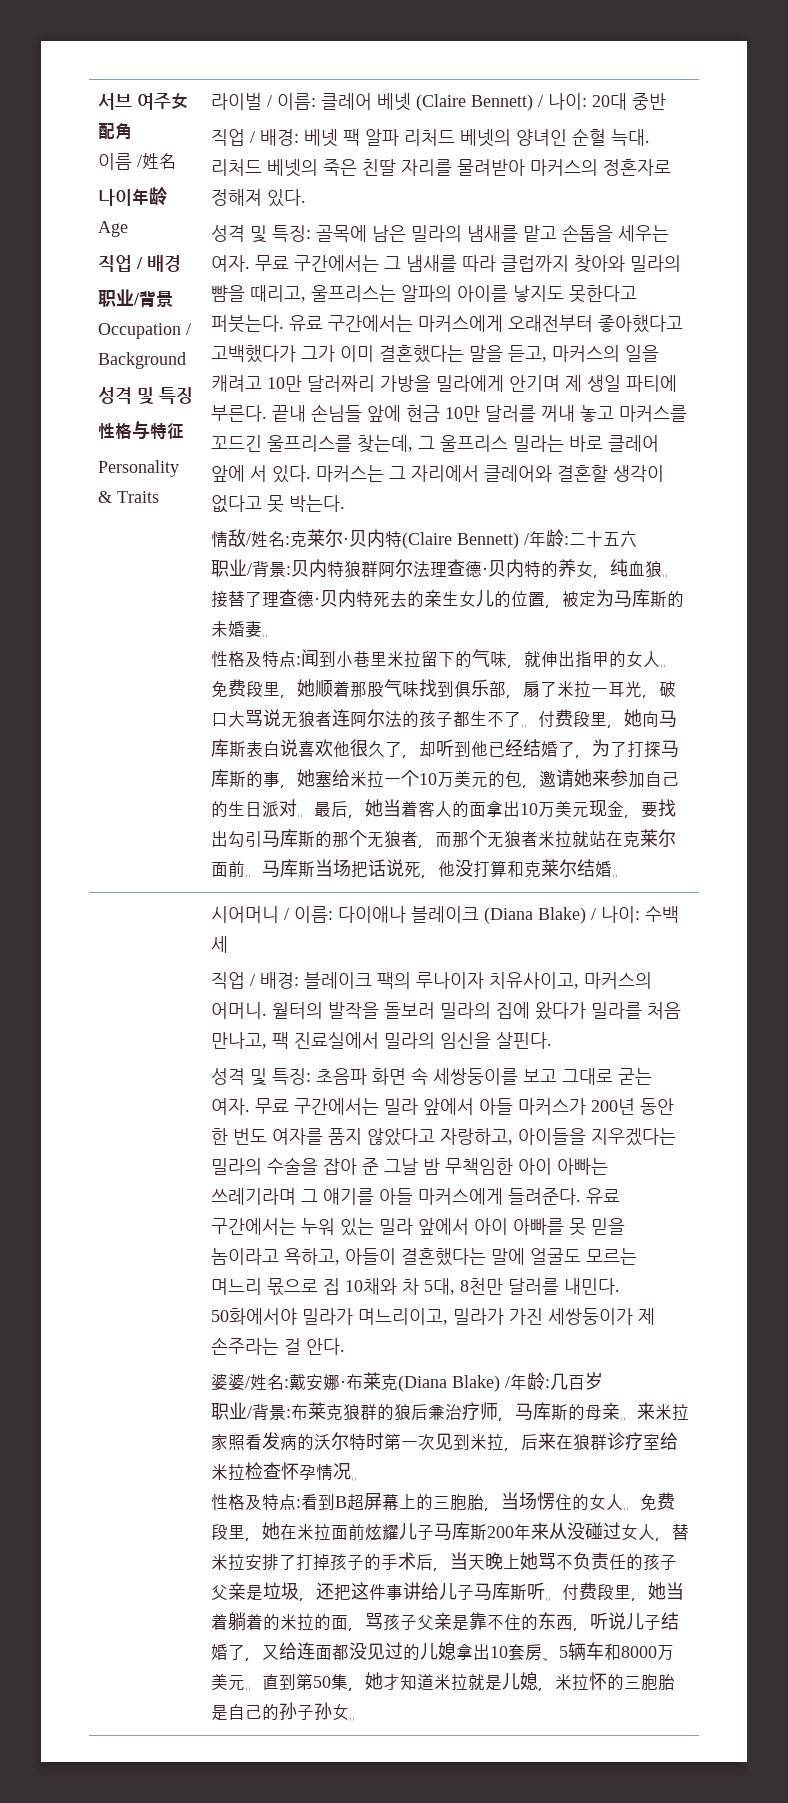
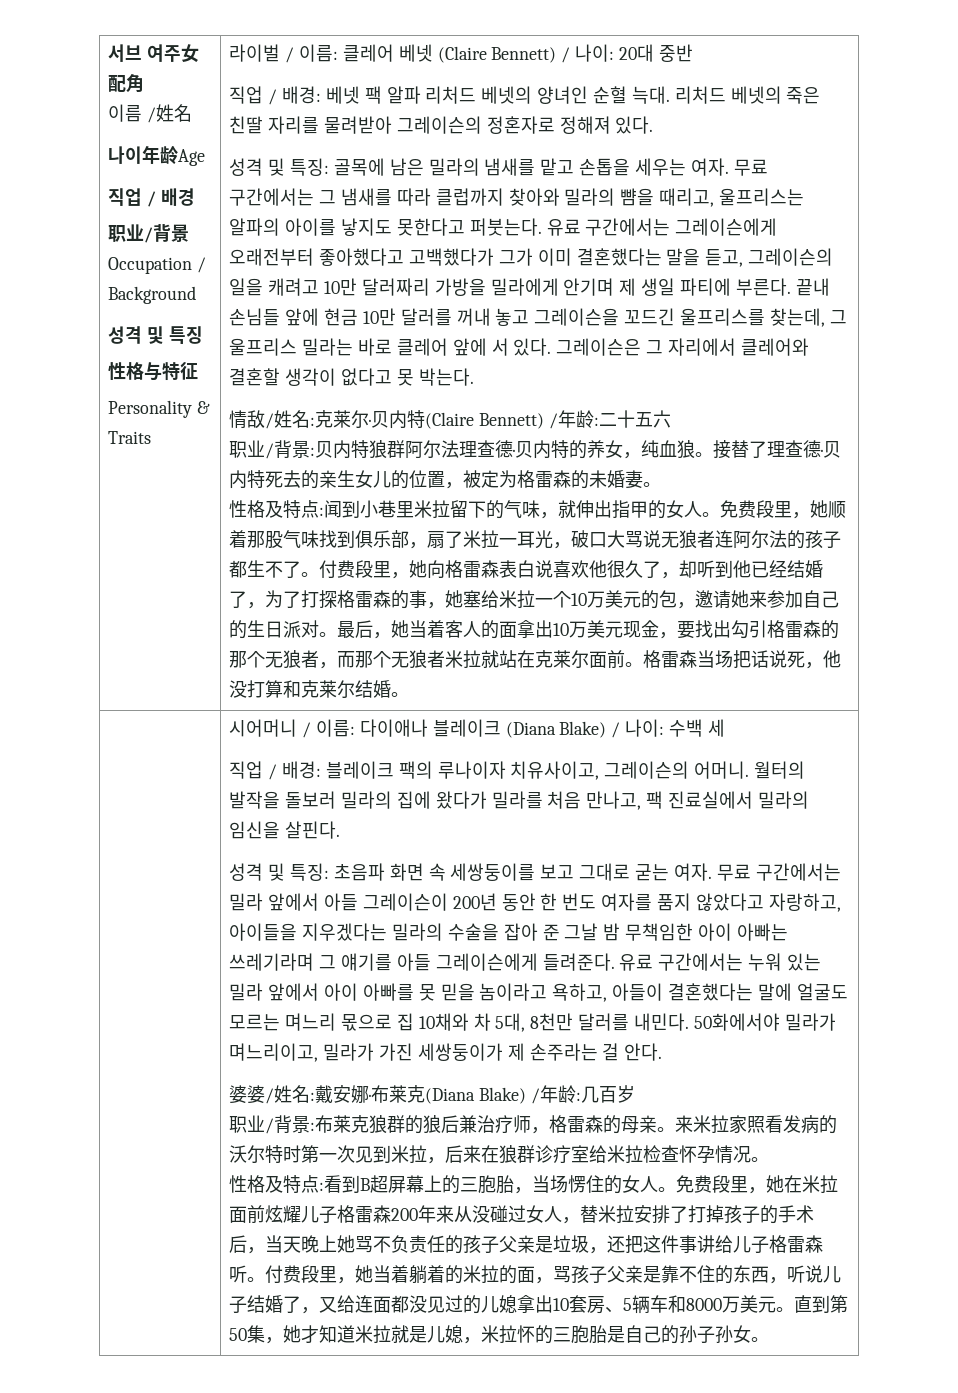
[530,159,599,176] 마커스의 -> [396,116,482,134] 그레이슨의
[418,315,504,332] 마커스에게 -> [675,218,778,236] 그레이슨에게
[552,345,621,362] 마커스의 -> [748,248,834,266] 그레이슨의
[619,405,688,422] 마커스를 -> [534,308,620,326] 그레이슨을
[316,465,385,482] 마커스는 -> [556,338,642,356] 그레이슨은
[614,589,668,608] 马库斯 -> [517,470,572,488] 格雷森
[659,710,678,728] [211,739,247,757] 马库斯 -> [445,560,500,578] 格雷森
[661,740,680,758] [211,769,247,787] 马库斯 -> [337,590,392,608] 格雷森
[262,829,316,848] 马库斯 -> [767,620,822,638] 格雷森
[262,859,316,878] 马库斯 -> [643,650,698,668] 格雷森
[584,972,653,989] 마커스의 -> [604,761,690,779] 그레이슨의
[518,1098,587,1115] 마커스가 -> [362,893,448,911] 그레이슨이
[418,1188,504,1205] 마커스에게 -> [435,953,538,971] 그레이슨에게
[515,1402,569,1421] 马库斯 -> [549,1115,604,1133] 格雷森
[434,1522,488,1541] 马库斯 -> [337,1205,392,1223] 格雷森
[474,1582,528,1601] 马库斯 -> [769,1235,824,1253] 格雷森

